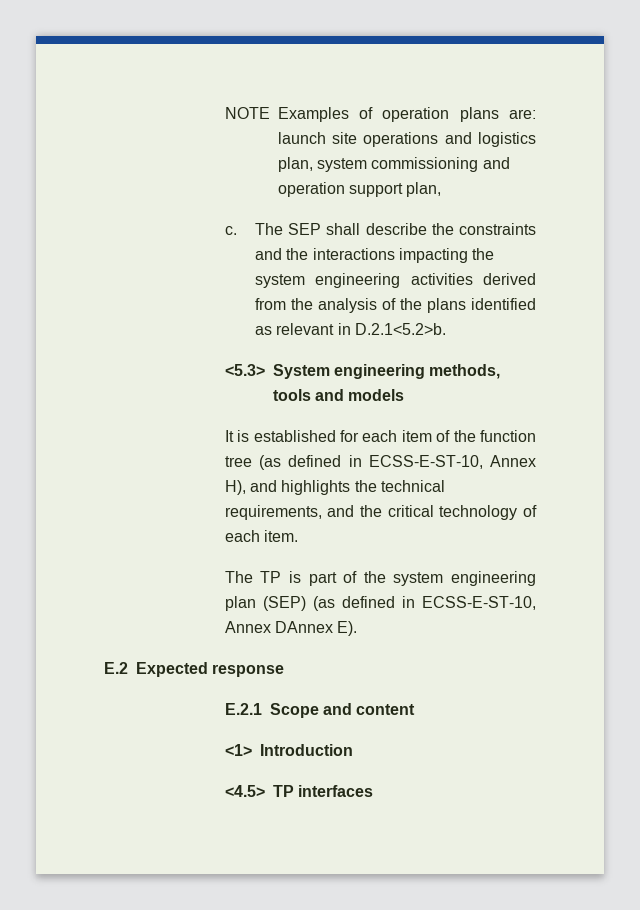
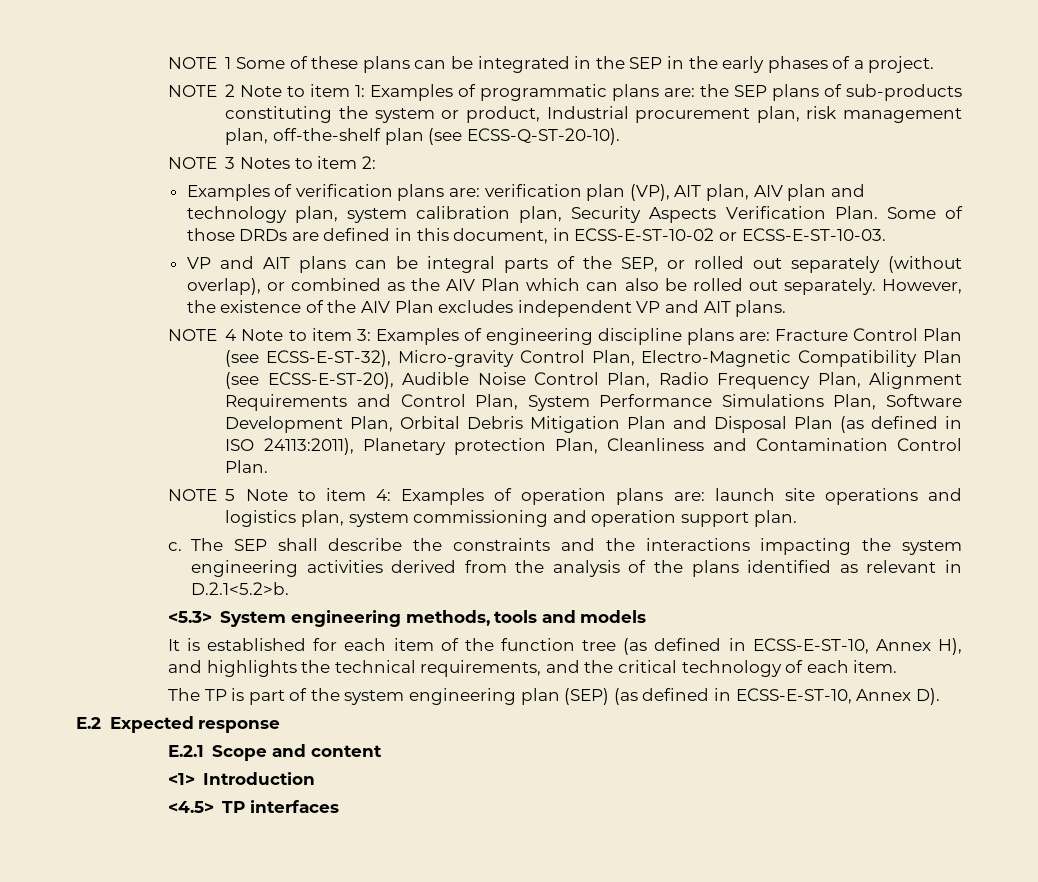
[224,107,270,119] NOTE -> [167,56,935,73] [167,84,963,101] [225,106,962,123] [225,128,620,145] [167,156,376,169] [186,184,865,201] [186,206,963,223] [186,228,886,244] [186,256,963,273] [186,278,962,295] [186,300,787,317] [167,328,962,345] [225,350,962,367] [225,372,962,389] [225,394,963,411] [225,416,963,433] [225,438,963,455] [225,460,269,473] [167,488,391,501] NOTE 1 Some of these plans can be integrated in the SEP in the early phases of a project. // NOTE 2 Note to item 1: Examples of programmatic plans are: the SEP plans of sub-products constituting the system or product, Industrial procurement plan, risk management plan, off-the-shelf plan (see ECSS-Q-ST-20-10). // NOTE 3 Notes to item 2: // Examples of verification plans are: verification plan (VP), AIT plan, AIV plan and technology plan, system calibration plan, Security Aspects Verification Plan. Some of those DRDs are defined in this document, in ECSS-E-ST-10-02 or ECSS-E-ST-10-03. // VP and AIT plans can be integral parts of the SEP, or rolled out separately (without overlap), or combined as the AIV Plan which can also be rolled out separately. However, the existence of the AIV Plan excludes independent VP and AIT plans. // NOTE 4 Note to item 3: Examples of engineering discipline plans are: Fracture Control Plan (see ECSS-E-ST-32), Micro-gravity Control Plan, Electro-Magnetic Compatibility Plan (see ECSS-E-ST-20), Audible Noise Control Plan, Radio Frequency Plan, Alignment Requirements and Control Plan, System Performance Simulations Plan, Software Development Plan, Orbital Debris Mitigation Plan and Disposal Plan (as defined in ISO 24113:2011), Planetary protection Plan, Cleanliness and Contamination Control Plan. // NOTE 5 Note to item 4:
[406,182,442,197] plan, -> [753,510,797,527] plan.
[275,621,358,636] DAnnex E). -> [915,688,940,705] D).

